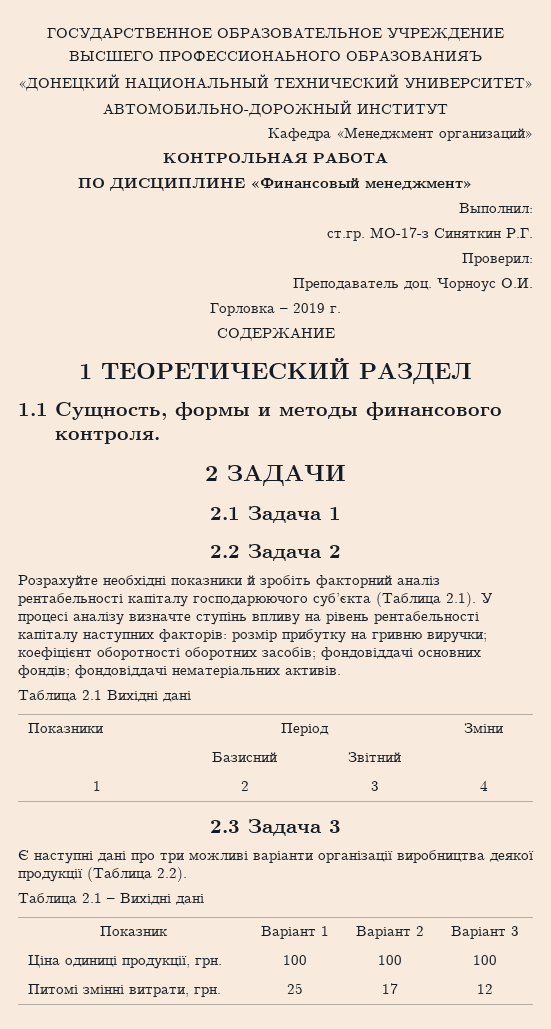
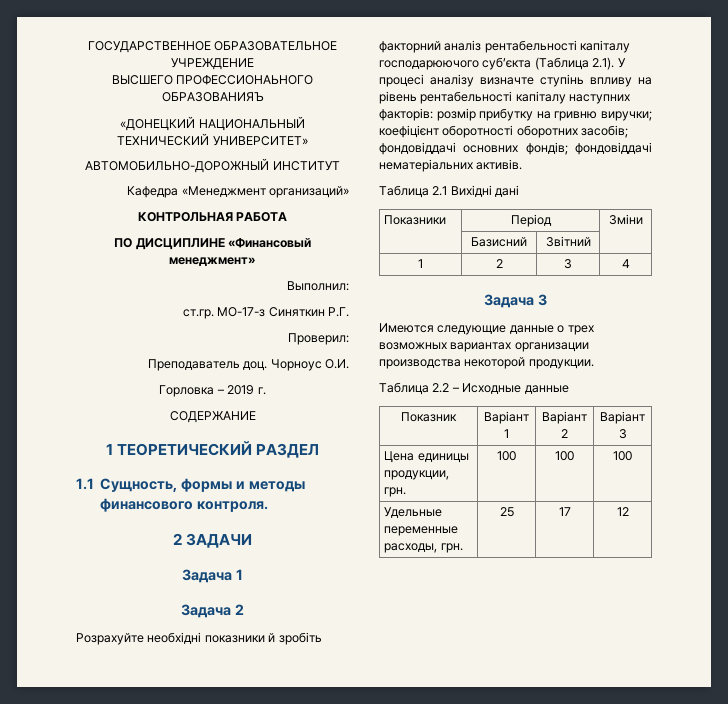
[210,507,240,520] 2.1 -> (253, 540) none
[210,545,240,558] 2.2 -> (243, 574) none
[210,820,240,833] 2.3 -> (630, 263) none
[18,850,534,864] [18,867,187,882] [18,893,204,905] Є наступні дані про три можливі варіанти організації виробництва деякої продукції (Таблица 2.2). // Таблица 2.1 – Вихідні дані -> [379,323,594,335] [379,342,589,352] [379,357,594,369] [379,382,569,395] Имеются следующие данные о трех возможных вариантах организации производства некоторой продукции. // Таблица 2.2 – Исходные данные
[27,955,190,969] Ціна одиниці продукції, -> [384,451,469,463] [384,470,450,480] Цена единицы продукции,
[27,984,189,997] Питомі змінні витрати, -> [384,507,443,518] [384,526,459,536] [384,543,438,553] Удельные переменные расходы,

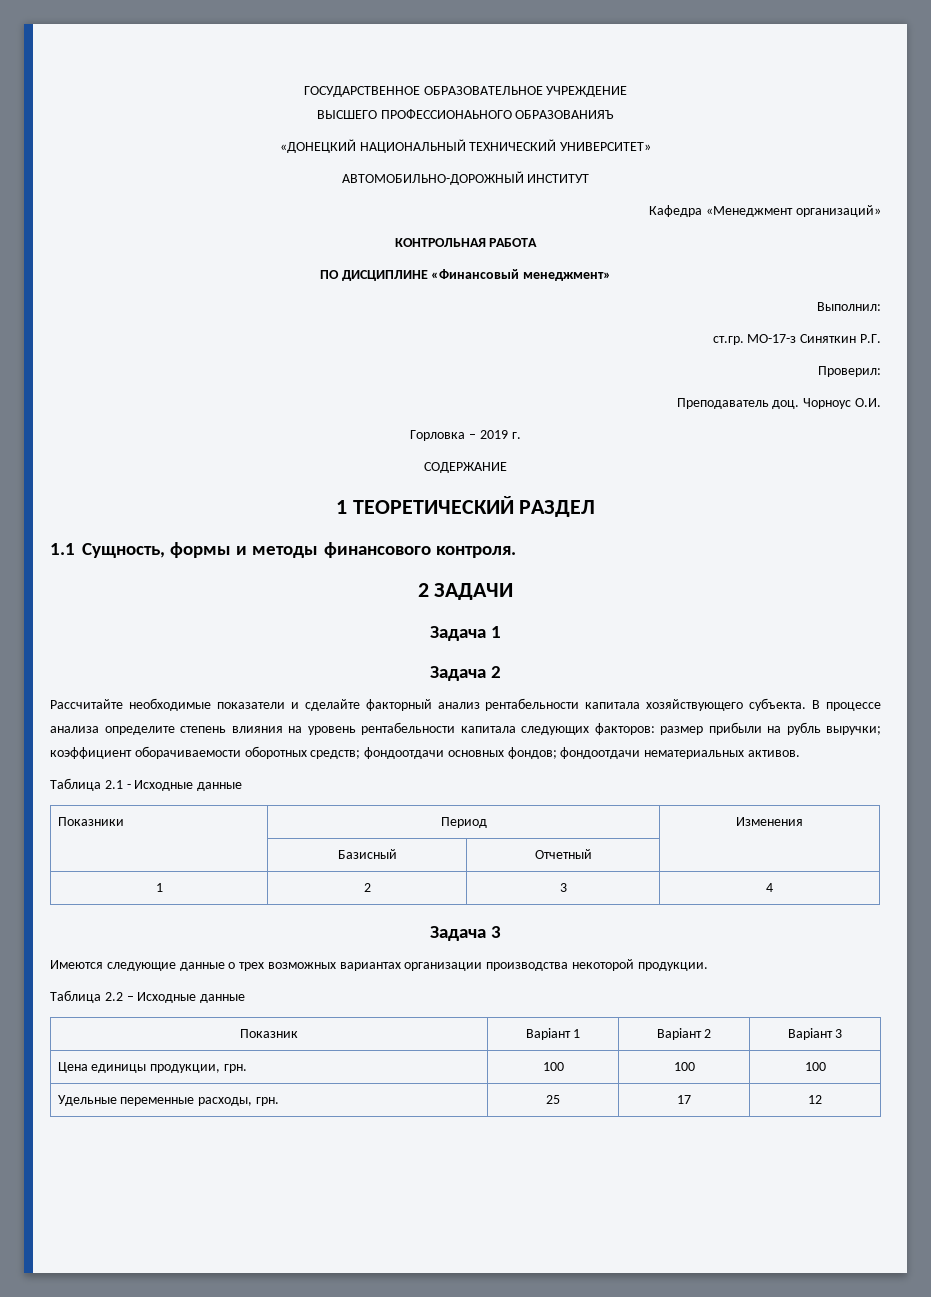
[76,632,322,645] [379,40,631,53] [379,57,626,70] [379,74,652,87] [379,91,631,104] [379,108,652,121] [379,125,629,138] [379,142,652,155] [379,159,523,172] [379,185,520,198] [384,215,447,225] [510,214,552,227] [608,214,643,225] [471,237,527,247] [545,236,591,247] Розрахуйте необхідні показники й зробіть факторний аналіз рентабельності капіталу господарюючого суб’єкта (Таблица 2.1). У процесі аналізу визначте ступінь впливу на рівень рентабельності капіталу наступних факторів: розмір прибутку на гривню виручки; коефіцієнт оборотності оборотних засобів; фондовіддачі основних фондів; фондовіддачі нематеріальних активів. // Таблица 2.1 Вихідні дані // Показники | Період | Зміни // | Базисний | Звітний -> [50,698,881,711] [50,722,881,735] [50,746,801,759] [50,778,243,791] [57,817,124,826] [440,817,487,828] [736,817,803,826] [337,849,397,859] [534,849,592,859] Рассчитайте необходимые показатели и сделайте факторный анализ рентабельности капитала хозяйствующего субъекта. В процессе анализа определите степень влияния на уровень рентабельности капитала следующих факторов: размер прибыли на рубль выручки; коэффициент оборачиваемости оборотных средств; фондоотдачи основных фондов; фондоотдачи нематериальных активов. // Таблица 2.1 - Исходные данные // Показники | Период | Изменения // | Базисный | Отчетный

